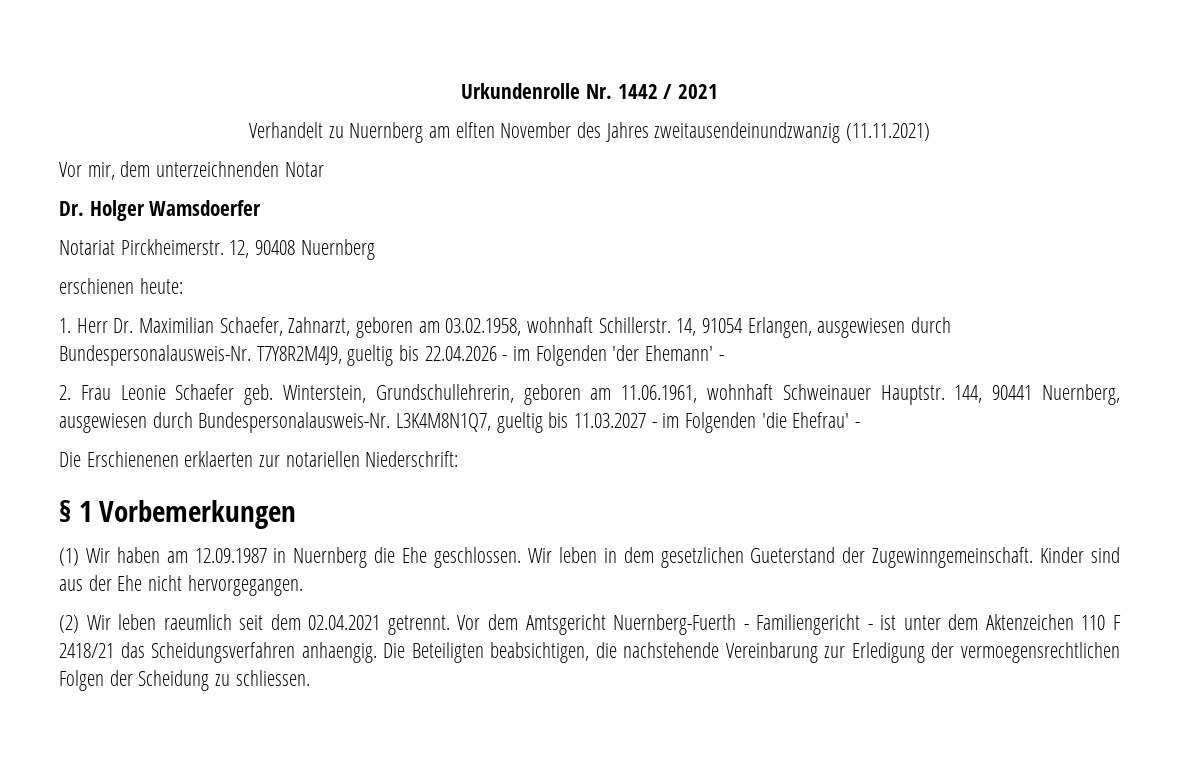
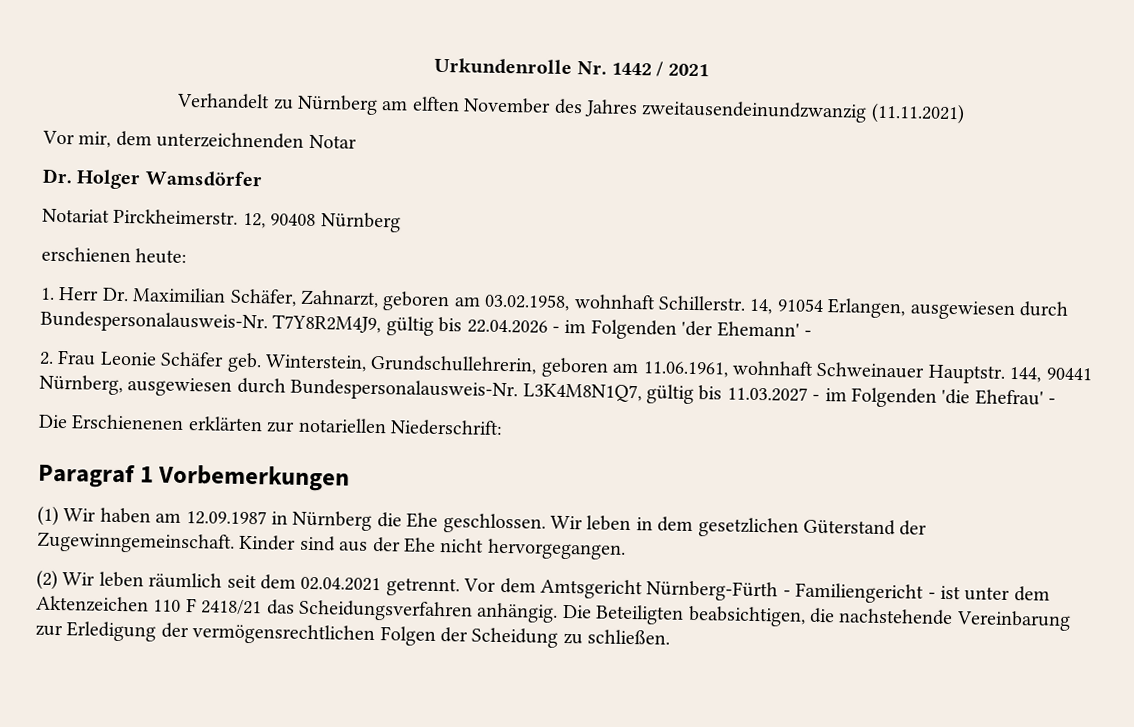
[349,122,424,143] Nuernberg -> [297,94,378,115] Nürnberg
[149,200,262,216] Wamsdoerfer -> [144,170,262,188] Wamsdörfer
[300,239,375,260] Nuernberg -> [320,212,401,233] Nürnberg
[219,317,283,336] Schaefer, -> [229,288,297,307] Schäfer,
[347,345,394,366] gueltig -> [385,316,434,336] gültig
[175,384,235,400] Schaefer -> [160,351,225,367] Schäfer
[1041,384,1120,405] Nuernberg, -> [39,374,123,396] Nürnberg,
[496,412,543,433] gueltig -> [646,384,694,404] gültig
[184,451,254,467] erklaerten -> [187,416,263,432] erklärten
[59,500,71,522] § -> [37,463,136,489] Paragraf
[293,547,368,568] Nuernberg -> [292,510,373,531] Nürnberg
[750,547,836,563] Gueterstand -> [802,518,896,536] Güterstand
[163,614,232,630] raeumlich -> [148,572,223,589] räumlich
[613,614,737,635] Nuernberg-Fuerth -> [646,580,779,602] Nürnberg-Fürth
[301,642,377,663] anhaengig. -> [476,602,559,623] anhängig.
[961,642,1120,663] vermoegensrechtlichen -> [192,623,376,646] vermögensrechtlichen
[235,670,310,686] schliessen. -> [587,629,671,645] schließen.

